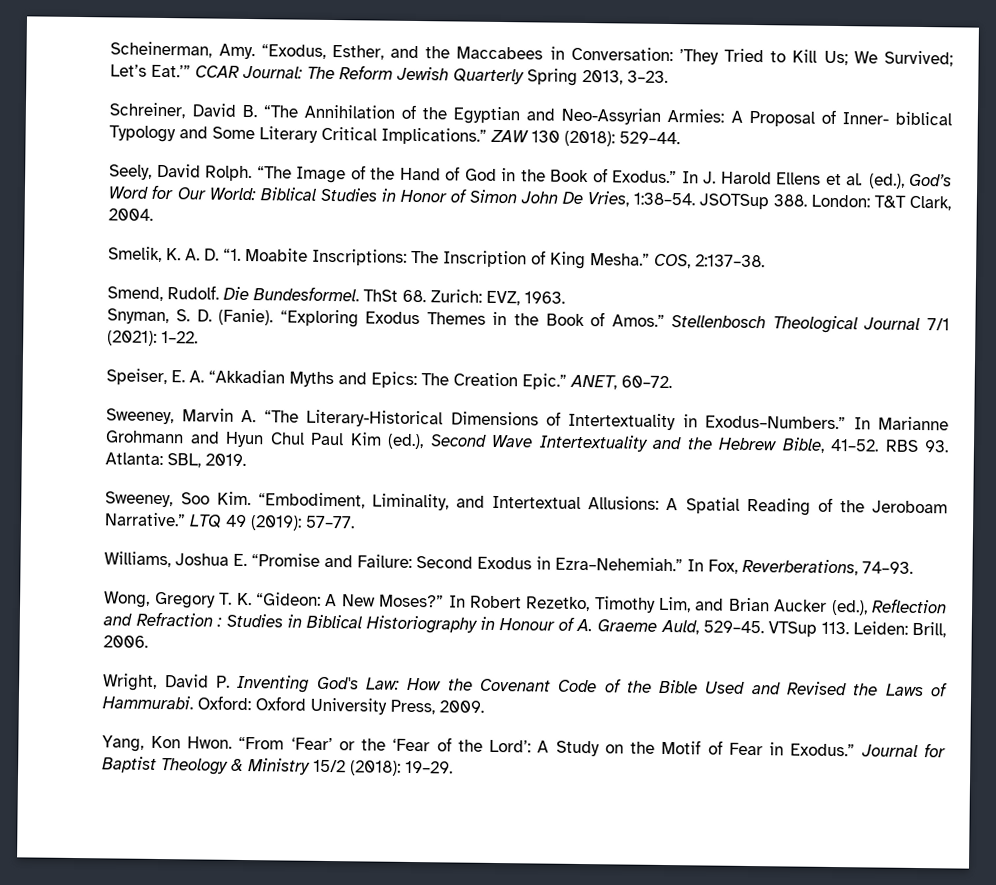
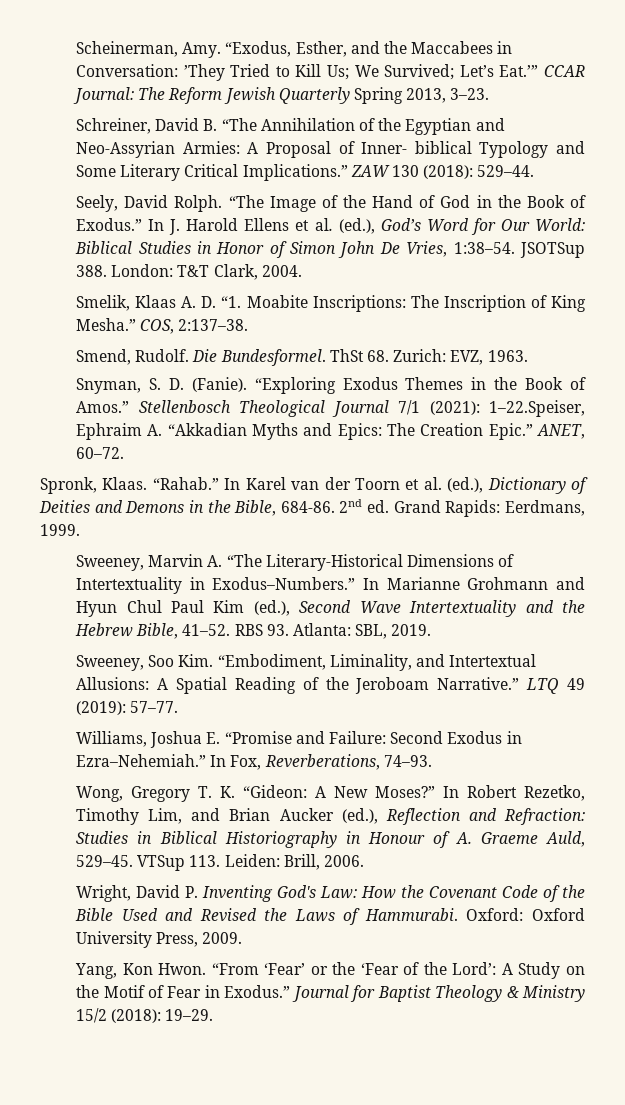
[166,248,182,261] K. -> [135,295,177,308] Klaas
[161,330,199,344] [106,368,186,386] 1–22. // Speiser, E. -> [489,400,585,417] [76,423,143,440] 1–22.Speiser, Ephraim
(673, 382) none -> [40,477,588,494] [39,499,585,517] [40,524,80,536] // Spronk, Klaas. “Rahab.” In Karel van der Toorn et al. (ed.), Dictionary of Deities and Demons in the Bible, 684-86. 2nd ed. Grand Rapids: Eerdmans, 1999.
[135,611,222,627] Refraction : -> [503,808,585,825] Refraction:

